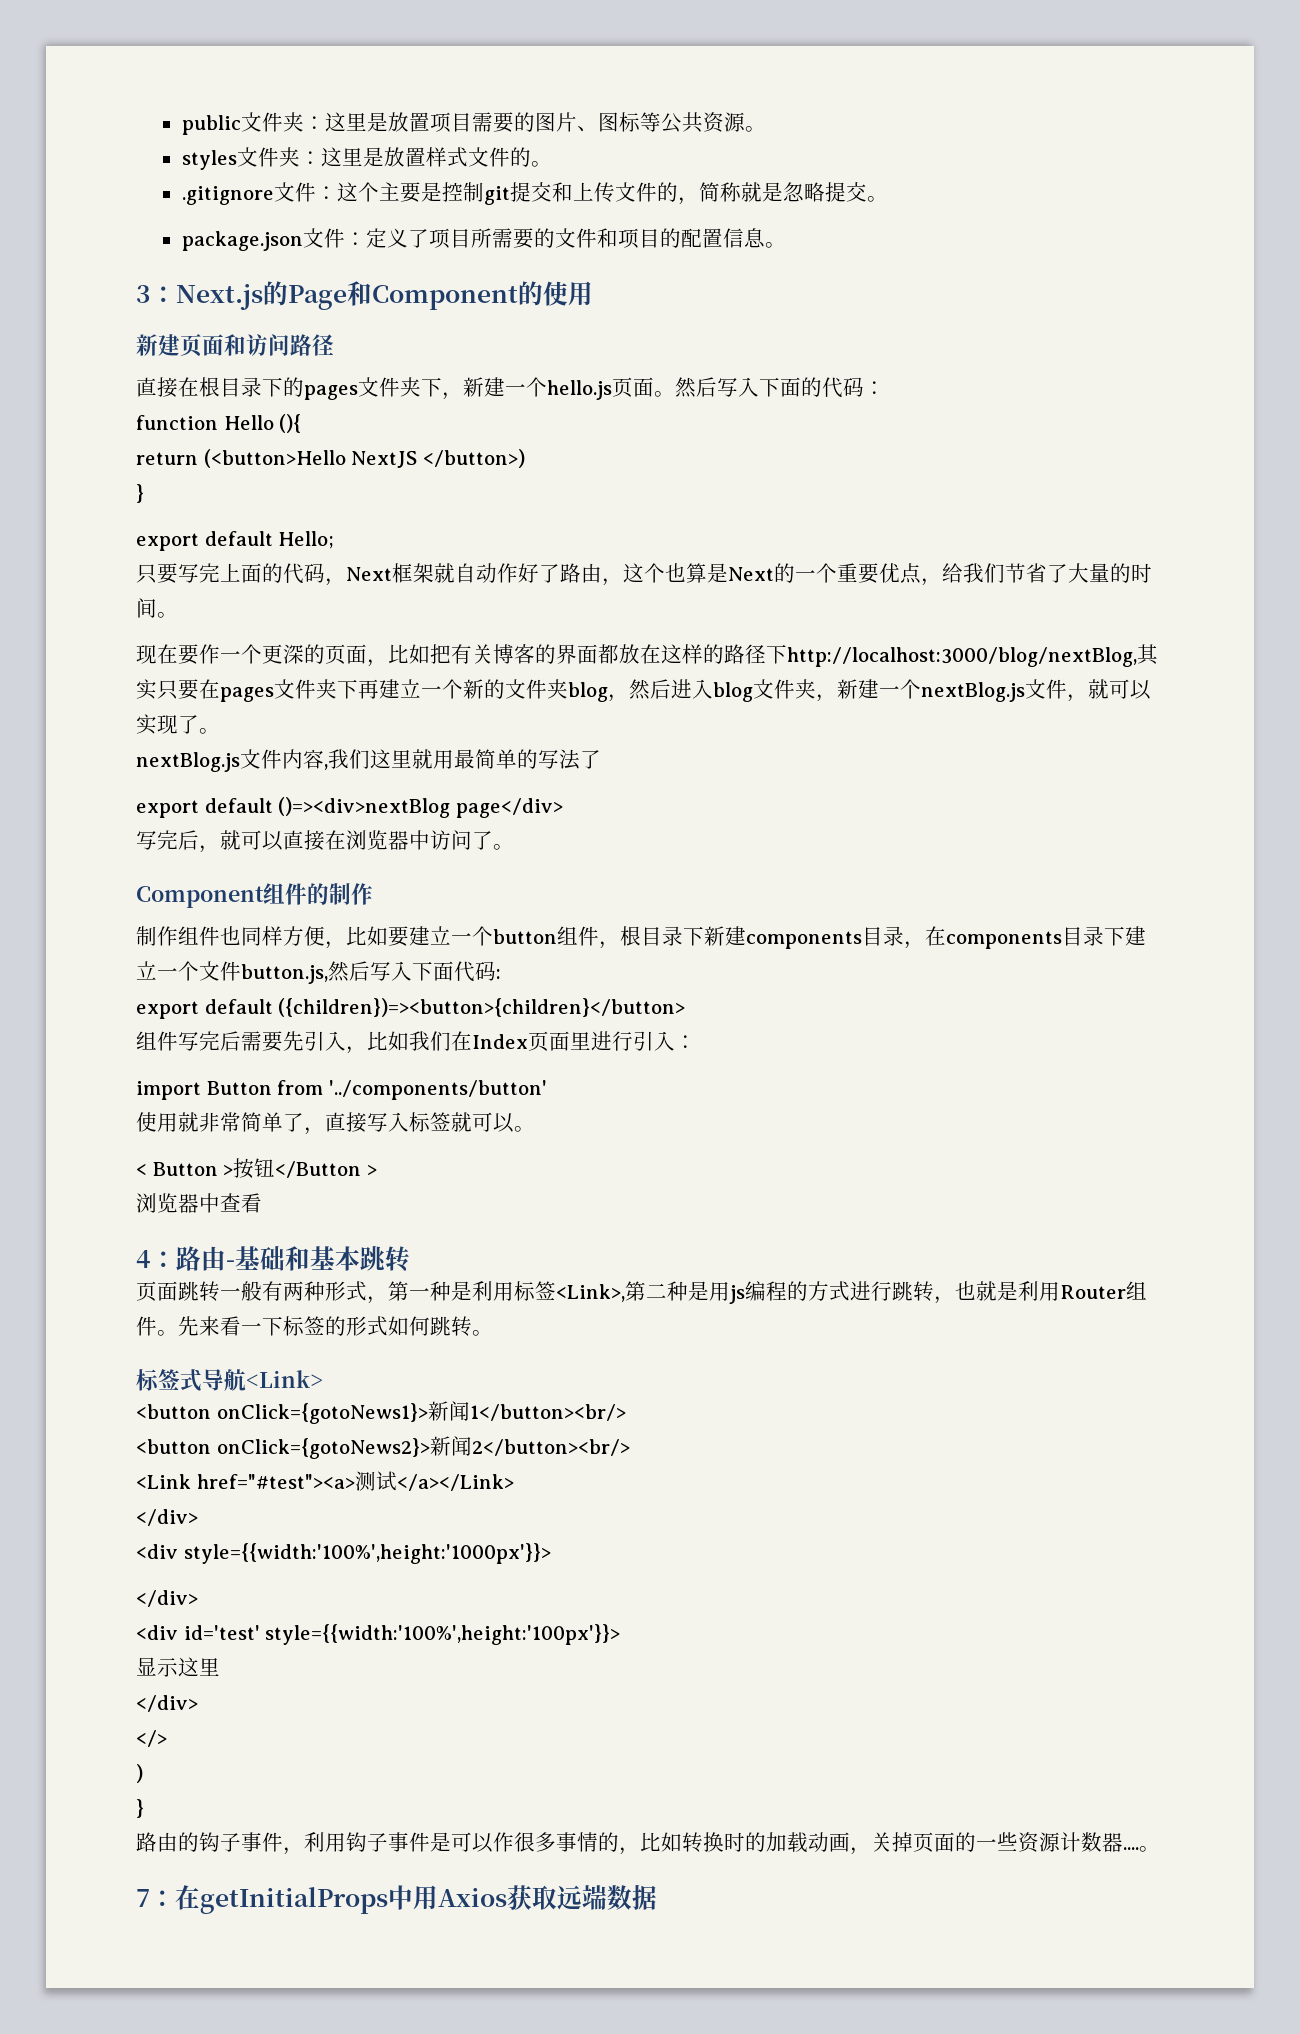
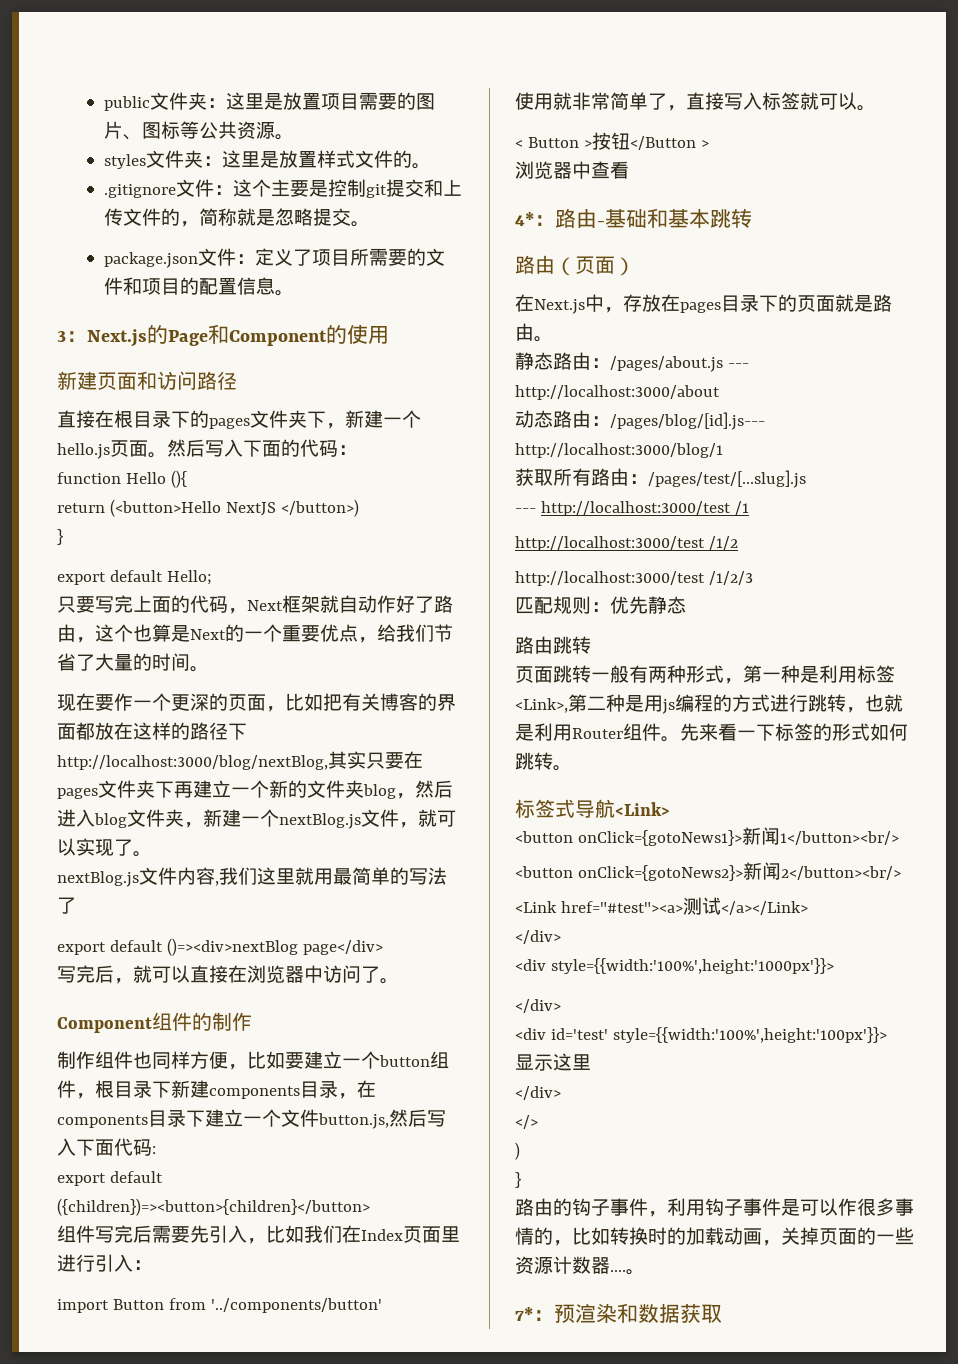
[136,1250,151,1268] 4 -> [515,212,534,226] 4*
(410, 1259) none -> [515,255,635,276] [515,294,892,314] [515,323,553,342] [515,352,749,372] [515,385,720,400] [515,410,765,430] [515,443,723,458] [515,468,806,488] [515,501,749,516] [515,536,738,551] [515,571,753,586] [515,596,686,614] [515,636,591,654] // 路由（页面） // 在Next.js中，存放在pages目录下的页面就是路由。 // 静态路由：/pages/about.js --- http://localhost:3000/about // 动态路由：/pages/blog/[id].js--- http://localhost:3000/blog/1 // 获取所有路由：/pages/test/[…slug].js // --- http://localhost:3000/test /1 // http://localhost:3000/test /1/2 // http://localhost:3000/test /1/2/3 // 匹配规则：优先静态 // 路由跳转
[136,1885,657,1914] 7：在getInitialProps中用Axios获取远端数据 -> [515,1303,722,1324] 7*：预渲染和数据获取

